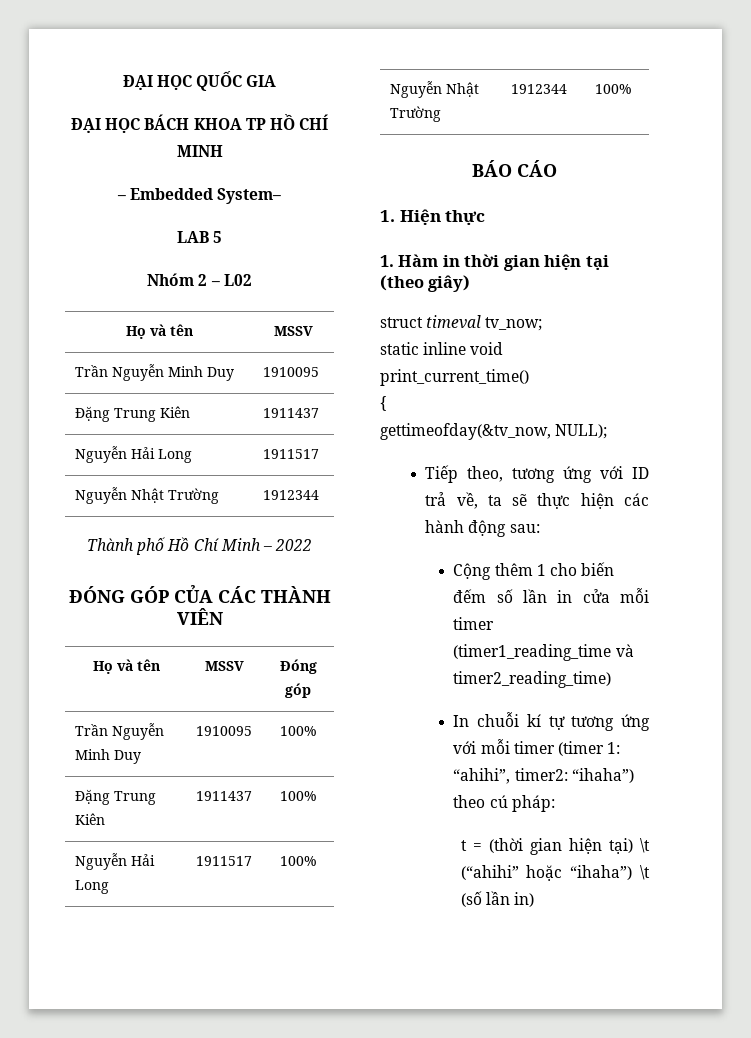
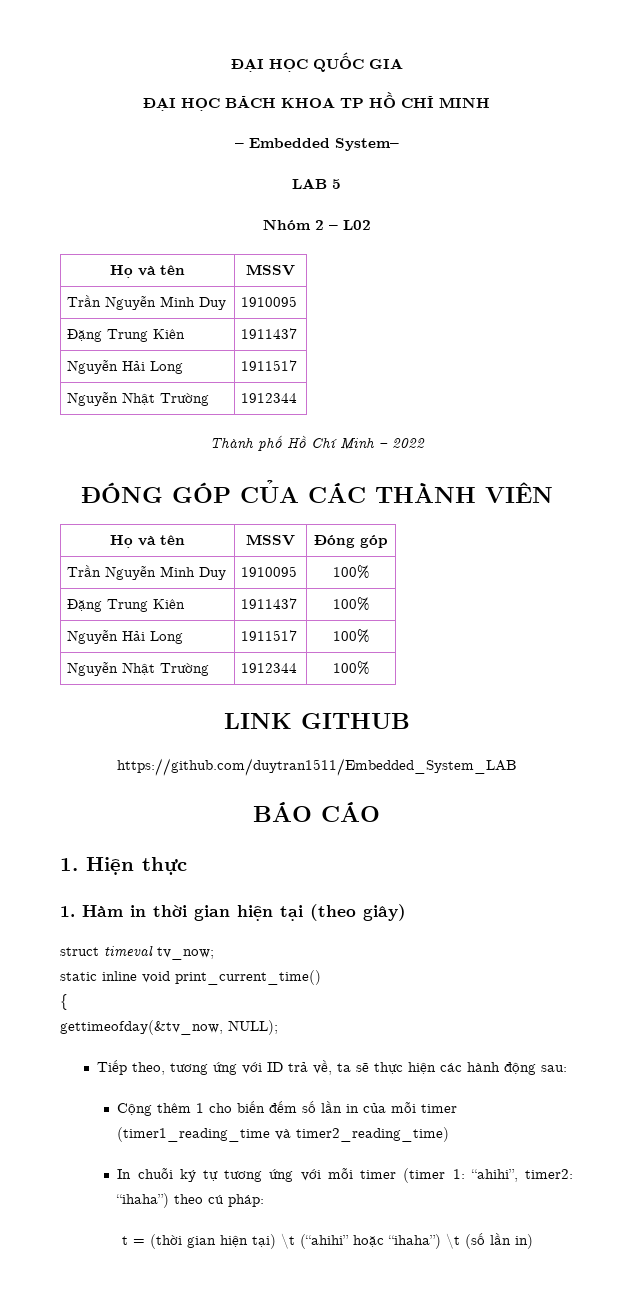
(632, 89) none -> [223,713,410,729] [116,758,517,776] // LINK GITHUB // https://github.com/duytran1511/Embedded_System_LAB
[582,589,610,603] cửa -> [363,1103,387,1113] của
[526,714,541,727] kí -> [179,1169,196,1182] ký

